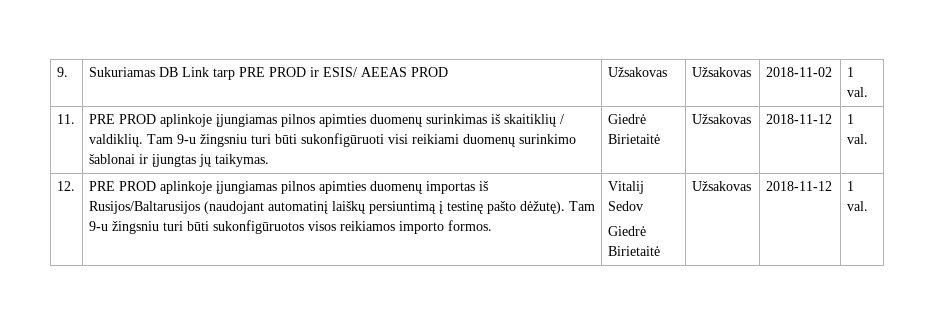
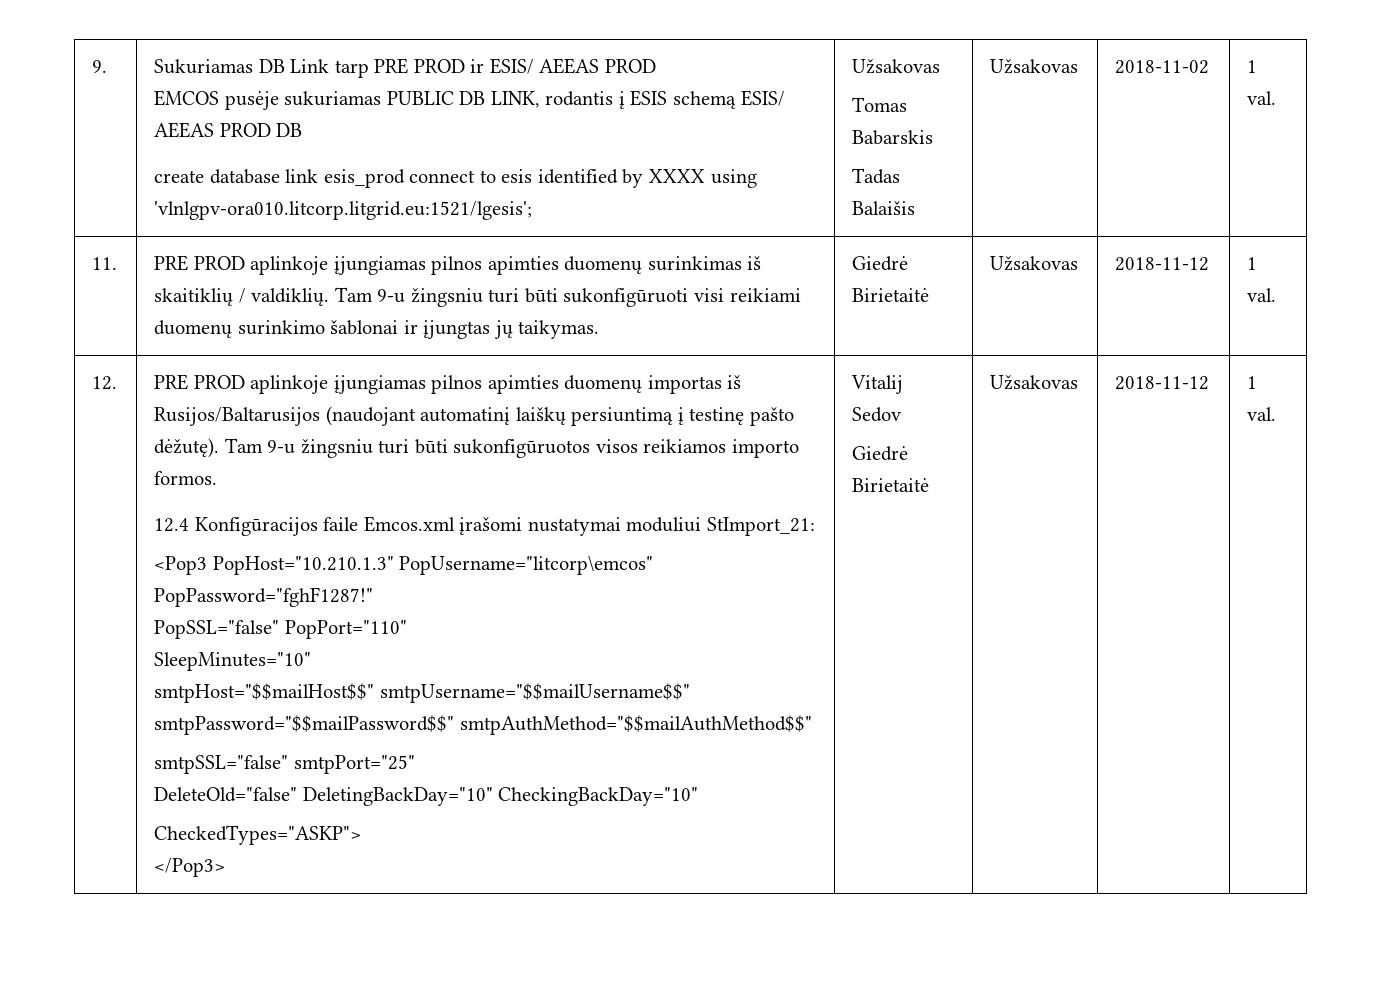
[607,67,667,77] | Užsakovas -> [154,90,785,110] [154,122,303,138] [154,169,757,188] [154,201,533,220] [852,59,941,74] [852,97,908,112] [852,130,934,145] [852,168,901,184] [852,201,916,215] // EMCOS pusėje sukuriamas PUBLIC DB LINK, rodantis į ESIS schemą ESIS/ AEEAS PROD DB // create database link esis_prod connect to esis identified by XXXX using 'vlnlgpv-ora010.litcorp.litgrid.eu:1521/lgesis'; | Užsakovas // Tomas Babarskis // Tadas Balaišis
(492, 225) none -> [154,516,815,536] [154,555,654,575] [154,587,374,607] [154,620,407,639] [154,652,312,671] [154,683,690,703] [154,715,812,735] [154,755,415,774] [154,787,699,806] [154,825,362,845] [154,858,226,877] // 12.4 Konfigūracijos faile Emcos.xml įrašomi nustatymai moduliui StImport_21: // <Pop3 PopHost="10.210.1.3" PopUsername="litcorp\emcos" PopPassword="fghF1287!" // PopSSL="false" PopPort="110" // SleepMinutes="10" // smtpHost="$$mailHost$$" smtpUsername="$$mailUsername$$" smtpPassword="$$mailPassword$$" smtpAuthMethod="$$mailAuthMethod$$" // smtpSSL="false" smtpPort="25" // DeleteOld="false" DeletingBackDay="10" CheckingBackDay="10" // CheckedTypes="ASKP"> // </Pop3>

